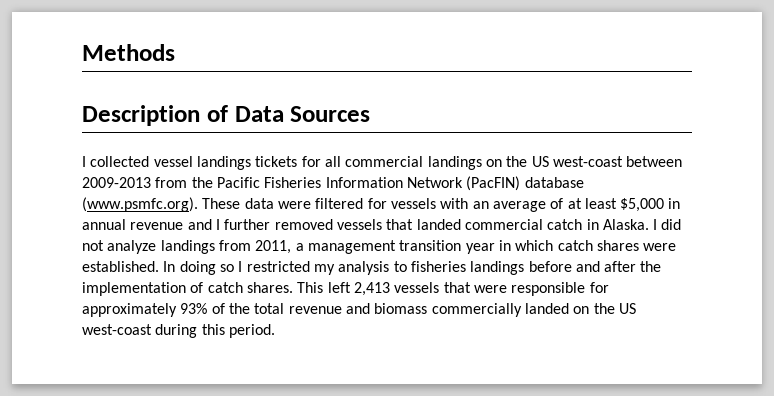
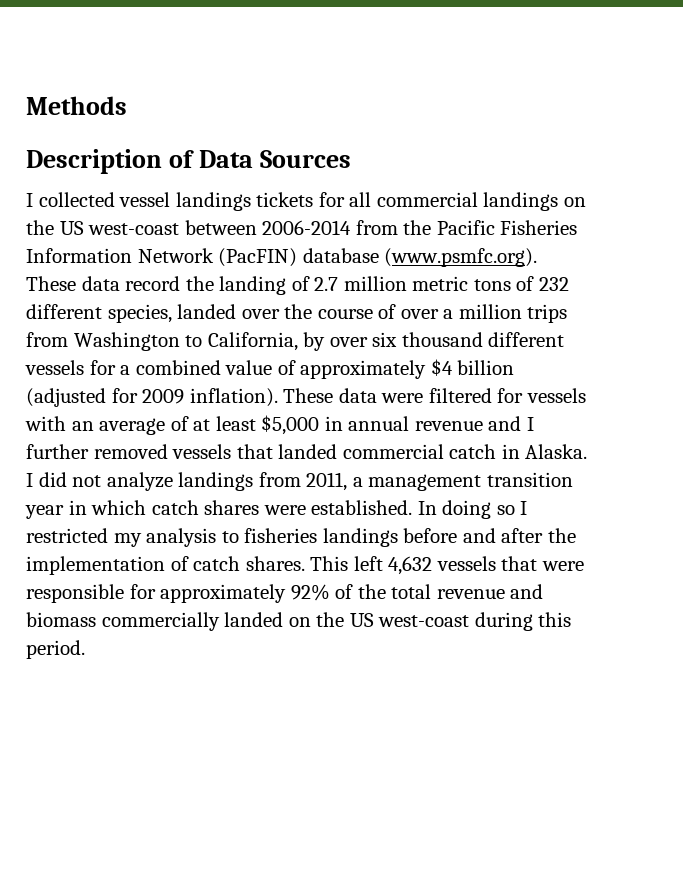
[82,177,151,188] 2009-2013 -> [262,220,352,235] 2006-2014
(274, 203) none -> [125,276,569,295] [26,304,568,323] [26,332,565,351] [25,359,515,379] [26,388,377,407] record the landing of 2.7 million metric tons of 232 different species, landed over the course of over a million trips from Washington to California, by over six thousand different vessels for a combined value of approximately $4 billion (adjusted for 2009 inflation). These data
[353,282,390,296] 2,413 -> [388,556,433,575] 4,632
[180,303,208,314] 93% -> [290,584,330,601] 92%

